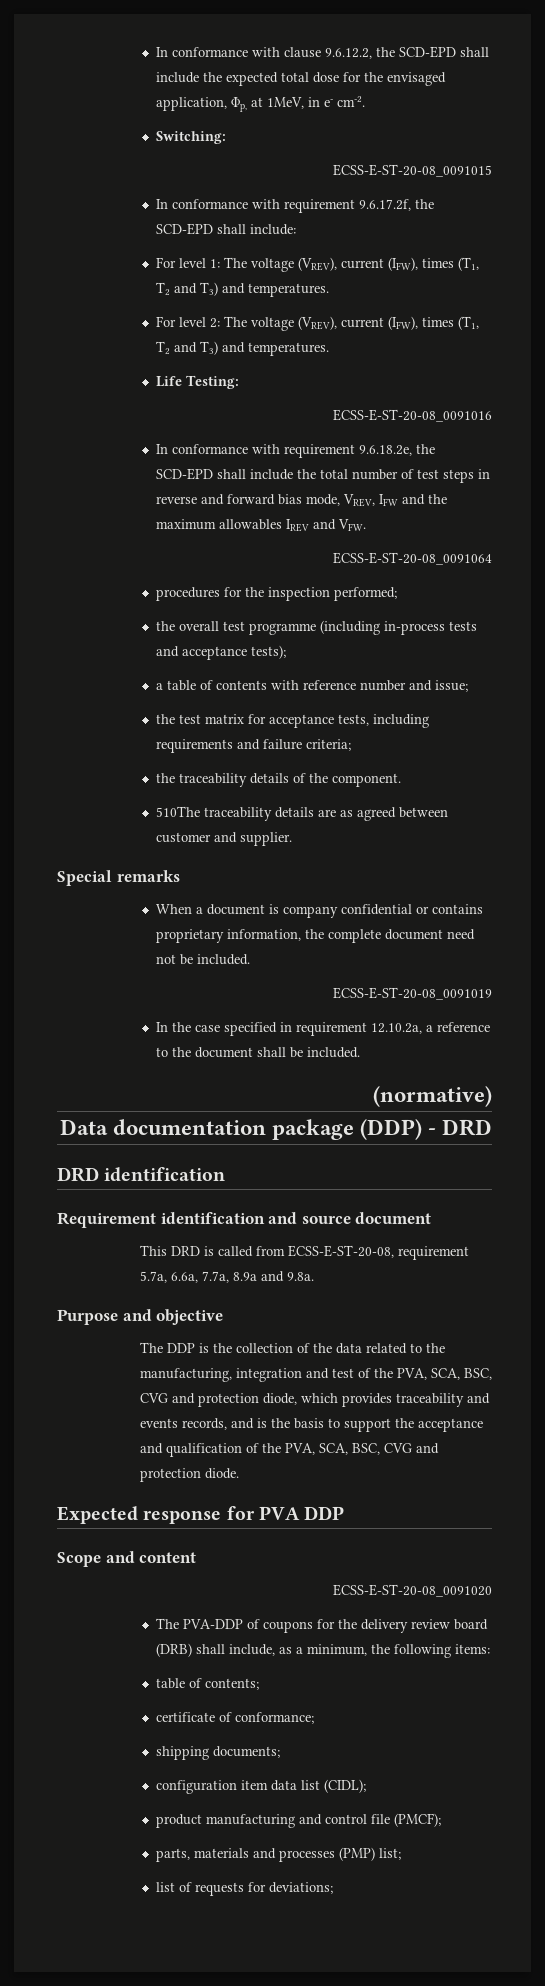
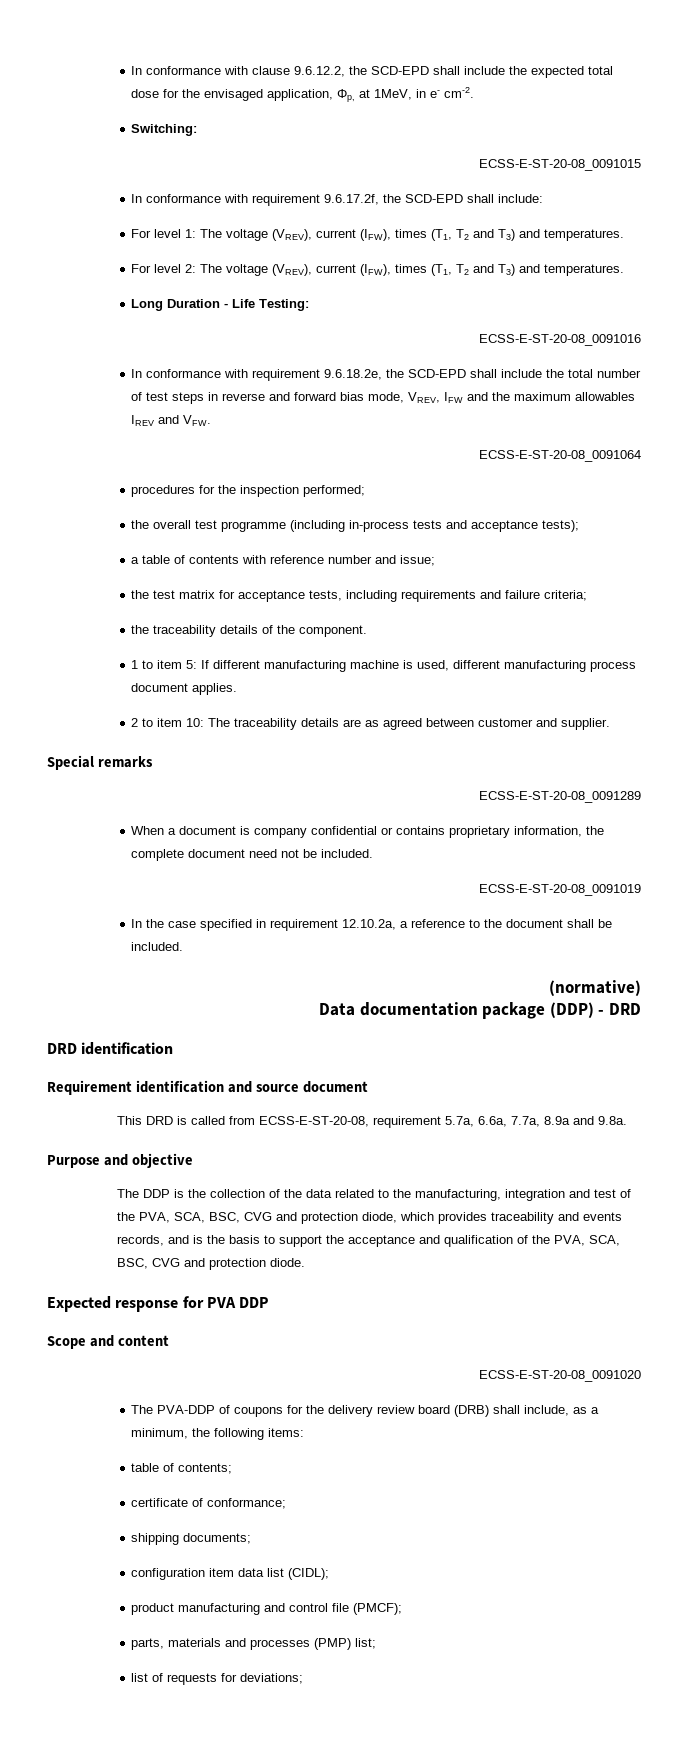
(329, 349) none -> [131,299,229,311] Long Duration -
[155,806,200,817] 510The -> [131,660,637,672] [131,683,238,695] [131,718,231,727] 1 to item 5: If different manufacturing machine is used, different manufacturing process document applies. // 2 to item 10: The
(180, 876) none -> [479,791,641,803] // ECSS-E-ST-20-08_0091289

